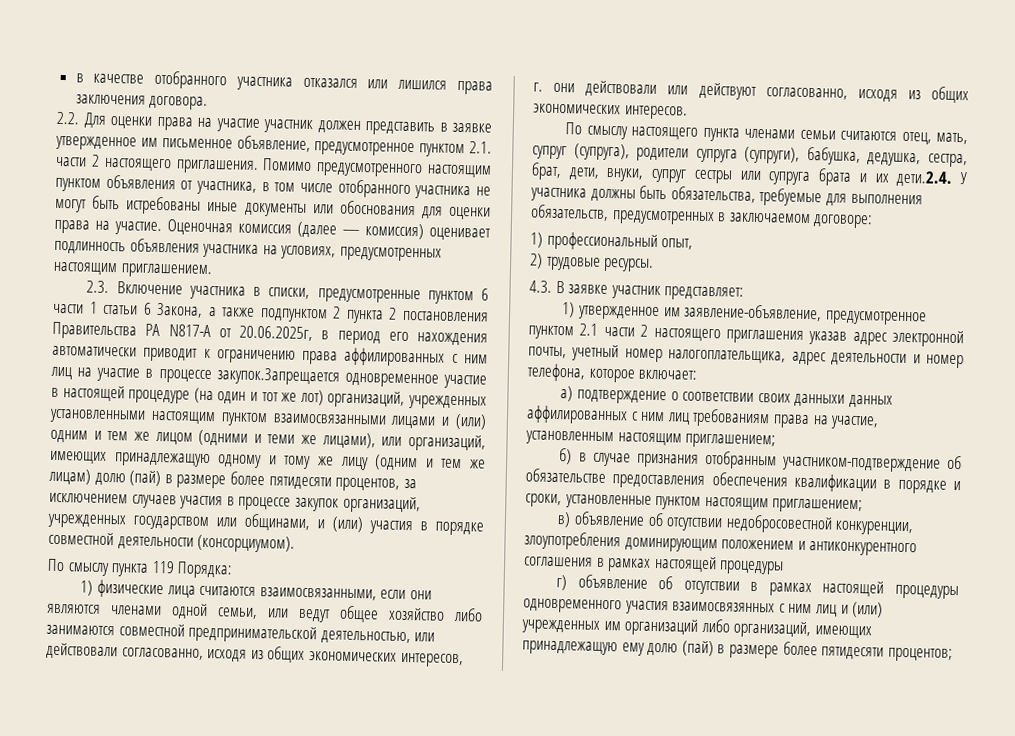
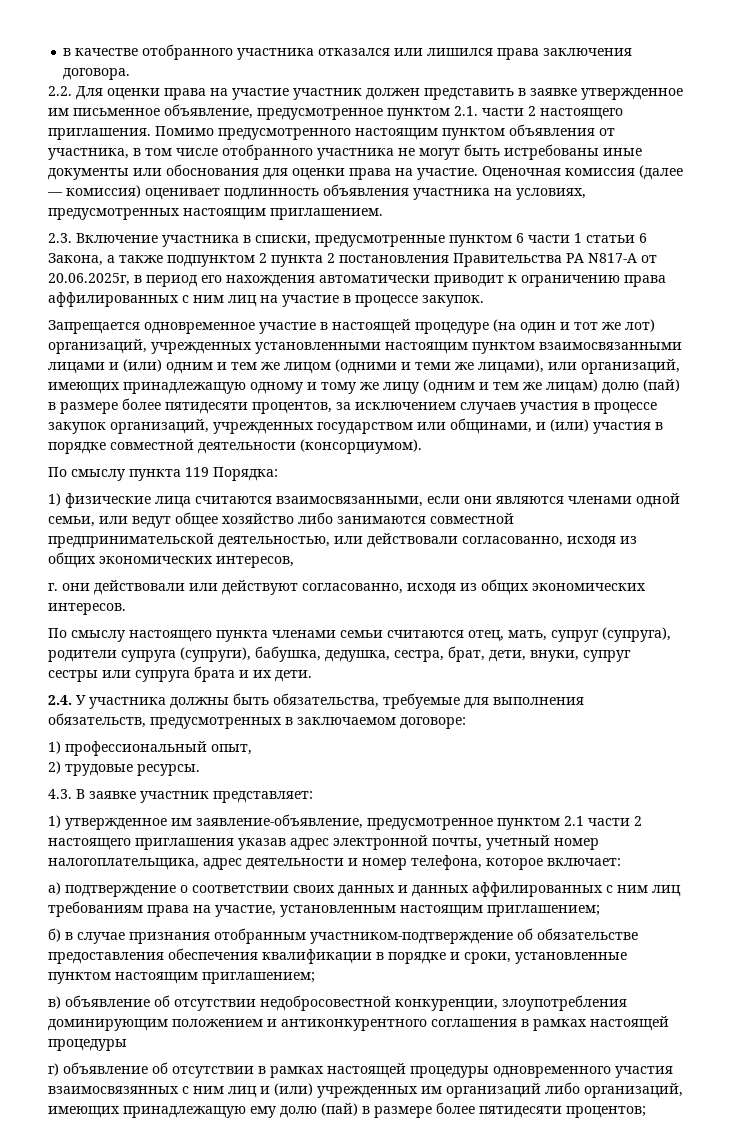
[216,367,340,386] закупок.Запрещается -> [422,295,484,307] [48,320,140,334] закупок. // Запрещается
[896,170,954,187] дети.2.4. -> [275,670,312,682] [48,695,72,705] дети. // 2.4.
[794,393,846,407] данныхи -> [338,885,408,897] данных и

